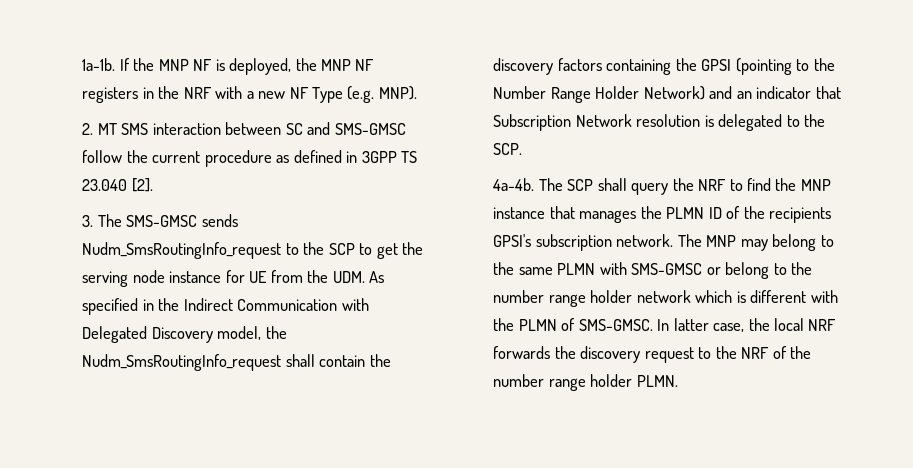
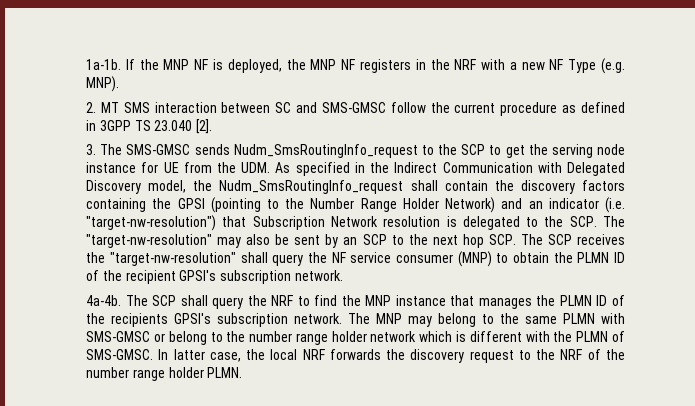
(812, 92) none -> [605,197,625,213] [86,215,217,231] (i.e. "target-nw-resolution")
(523, 149) none -> [603,216,626,227] [86,234,625,248] [86,251,625,267] [86,270,344,284] The "target-nw-resolution" may also be sent by an SCP to the next hop SCP. The SCP receives the "target-nw-resolution" shall query the NF service consumer (MNP) to obtain the PLMN ID of the recipient GPSI's subscription network.

